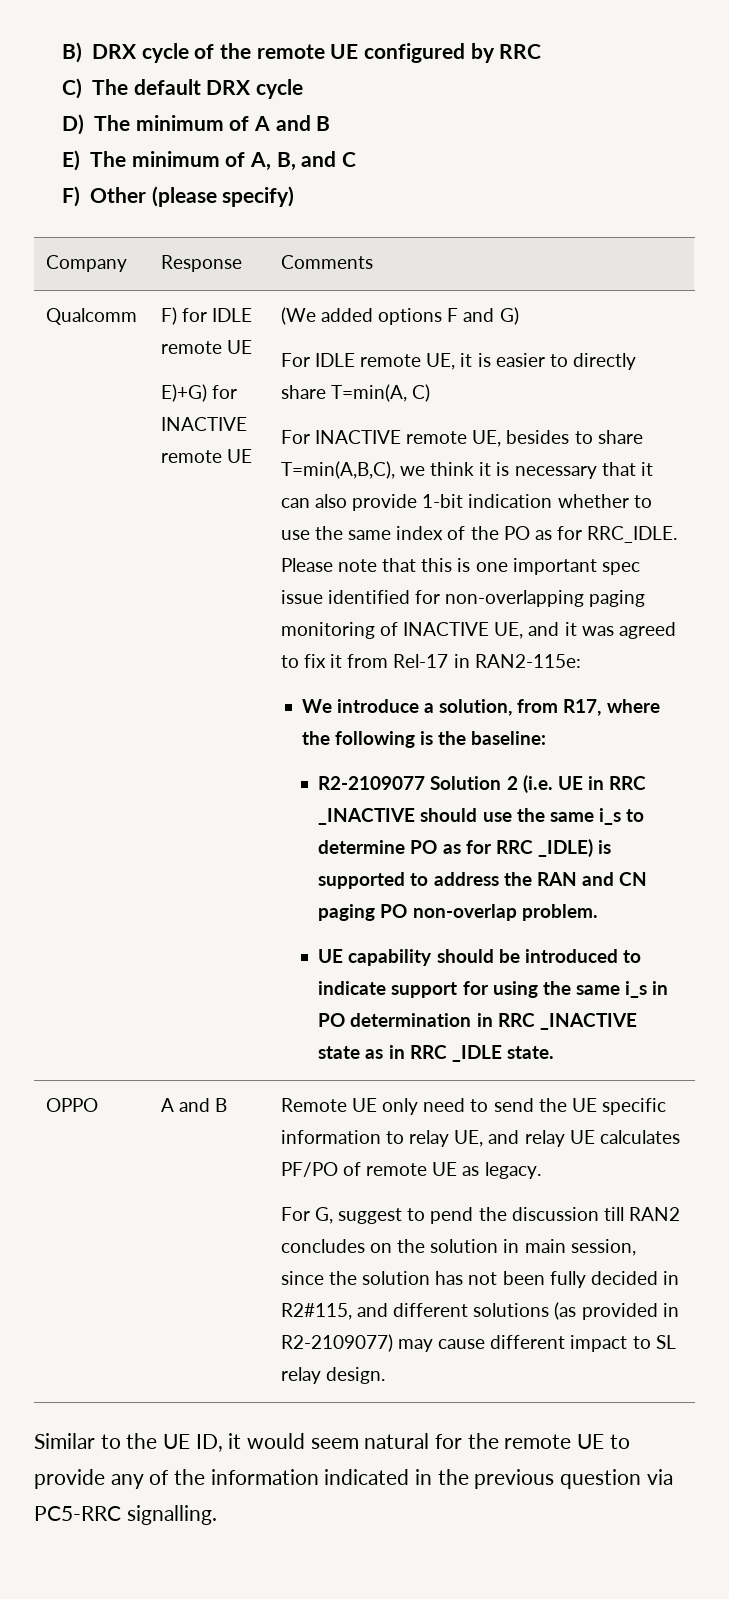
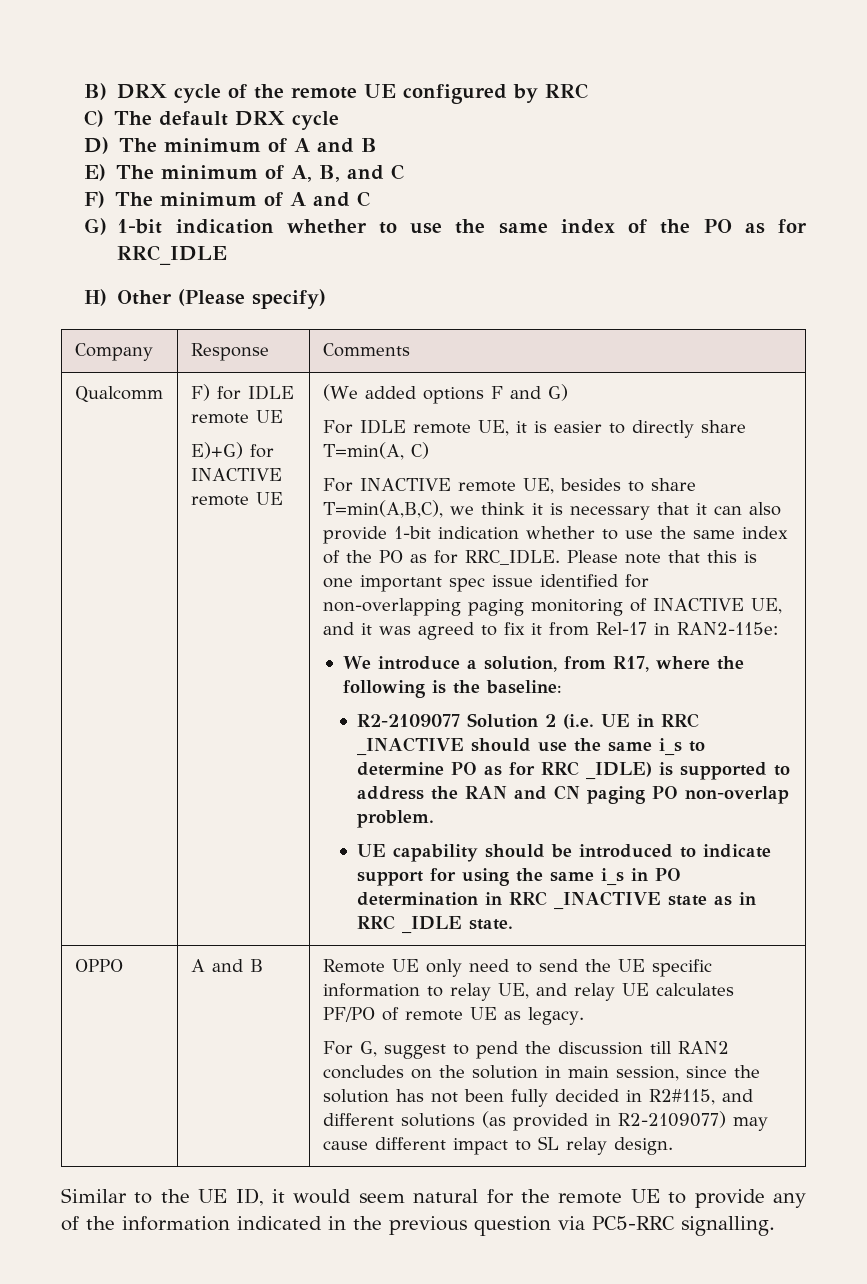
[90,186,217,207] Other (please -> [115,191,371,207] [84,218,807,235] [117,245,228,265] [84,289,246,306] The minimum of A and C // G) 1-bit indication whether to use the same index of the PO as for RRC_IDLE // H) Other (Please

